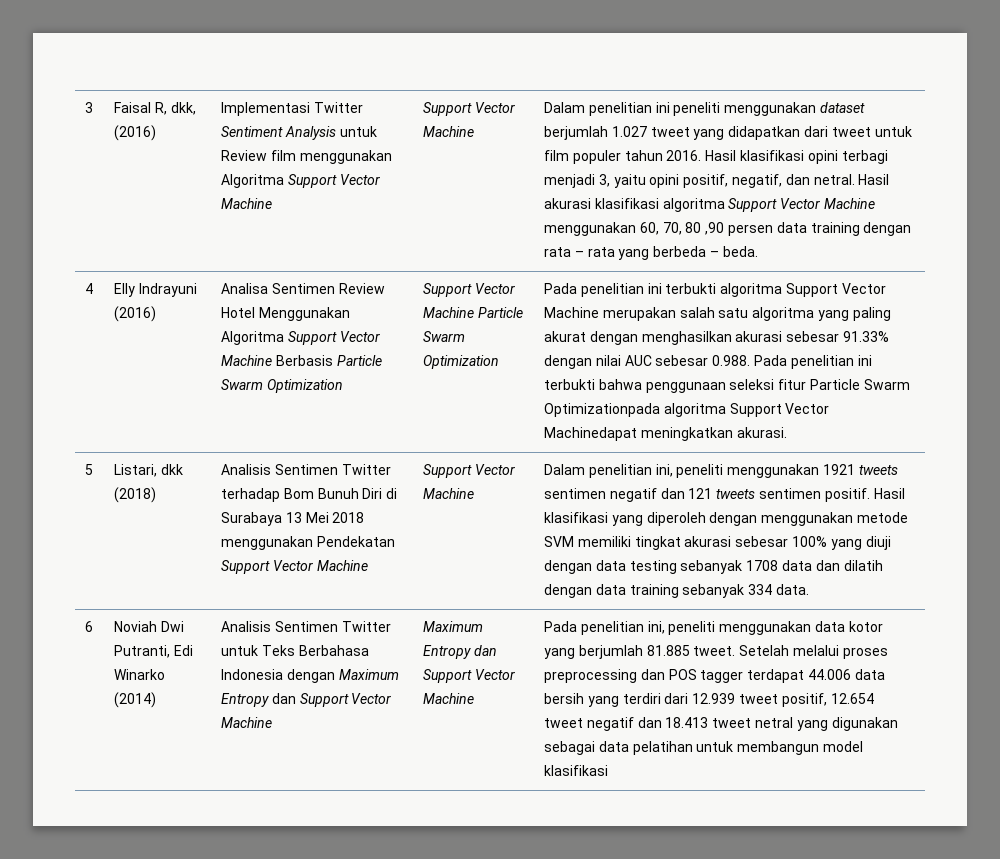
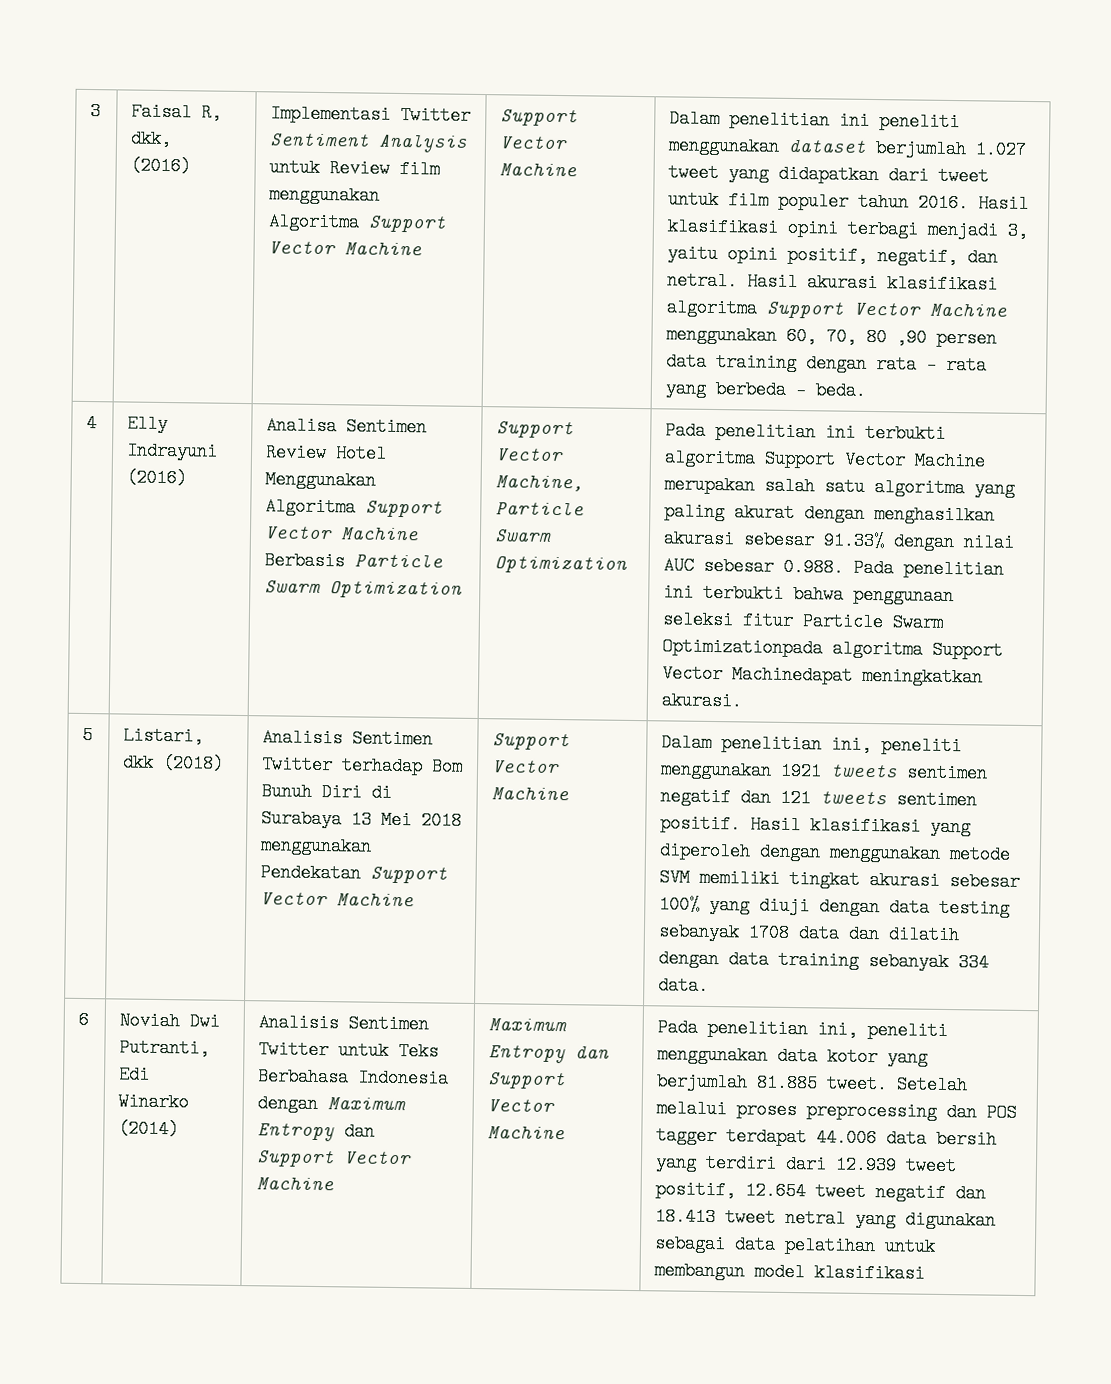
[423,307,475,318] Machine -> [495,475,585,492] Machine,

